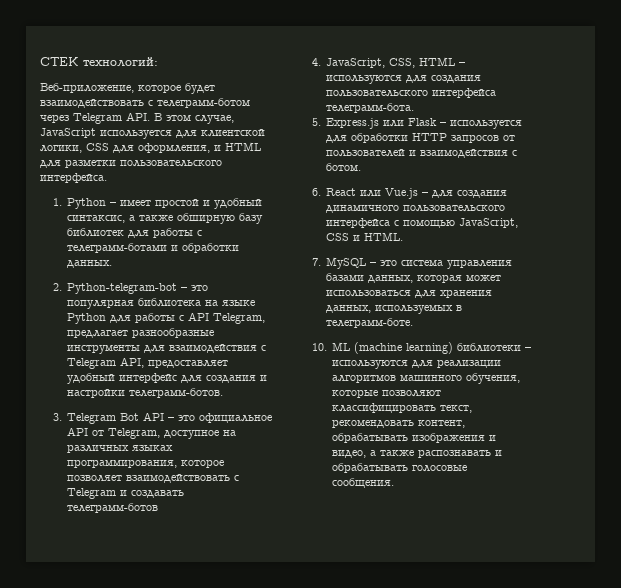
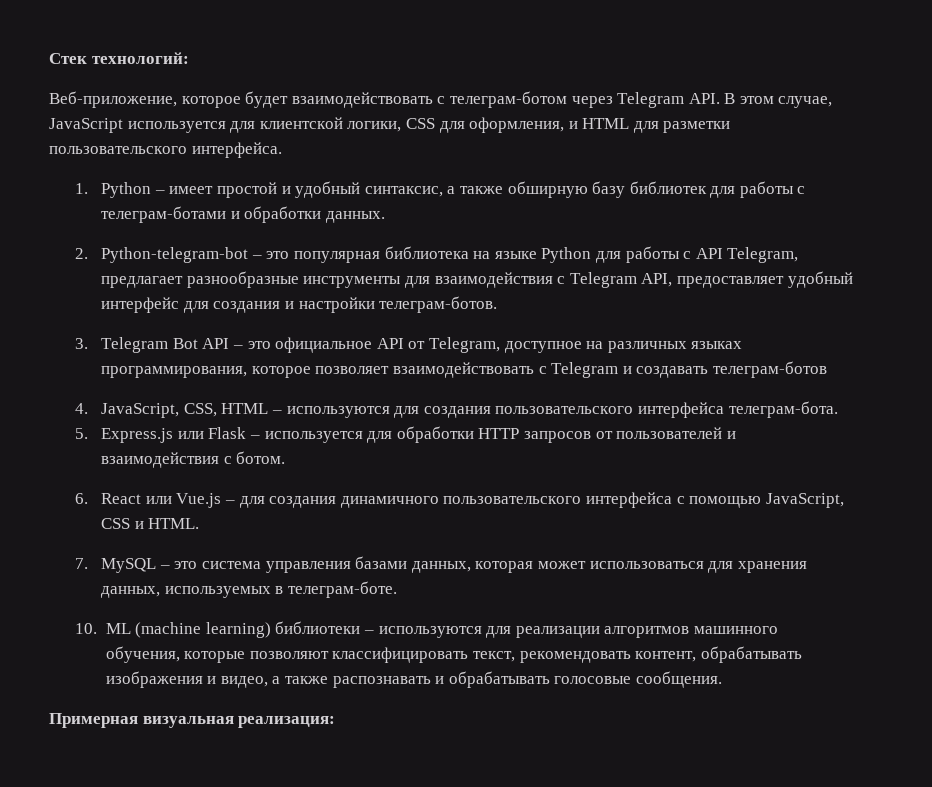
[40,57,79,66] СТЕК -> [49,53,87,64] Стек
[157,98,250,108] телеграмм-ботом -> [449,91,567,108] телеграм-ботом
[67,243,168,253] телеграмм-ботами -> [101,206,227,223] телеграм-ботами
[129,388,224,398] телеграмм-ботов. -> [379,296,498,313] телеграм-ботов.
[67,503,159,513] телеграмм-ботов -> [712,361,827,378] телеграм-ботов
[326,103,415,113] телеграмм-бота. -> [728,401,838,418] телеграм-бота.
[326,318,414,328] телеграмм-боте. -> [287,581,397,598] телеграм-боте.
(395, 483) none -> [49,713,336,728] // Примерная визуальная реализация:

